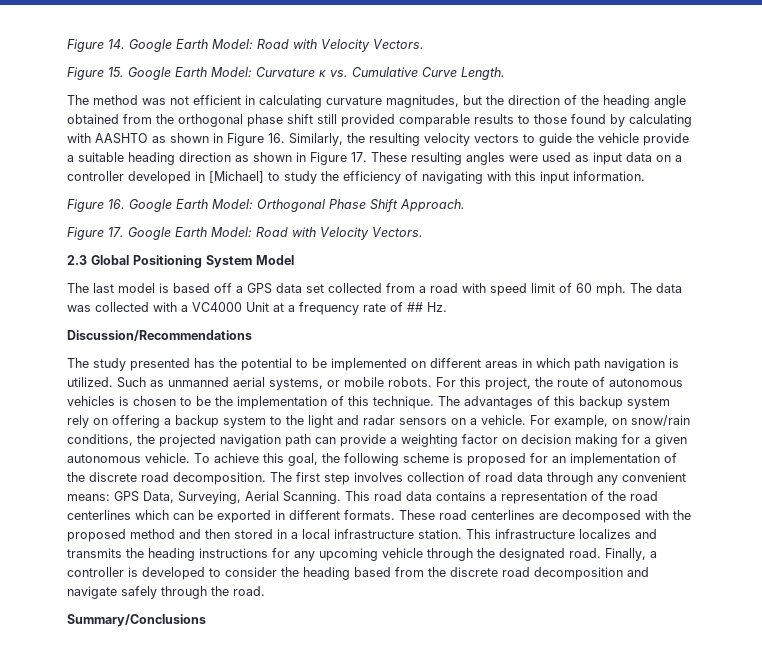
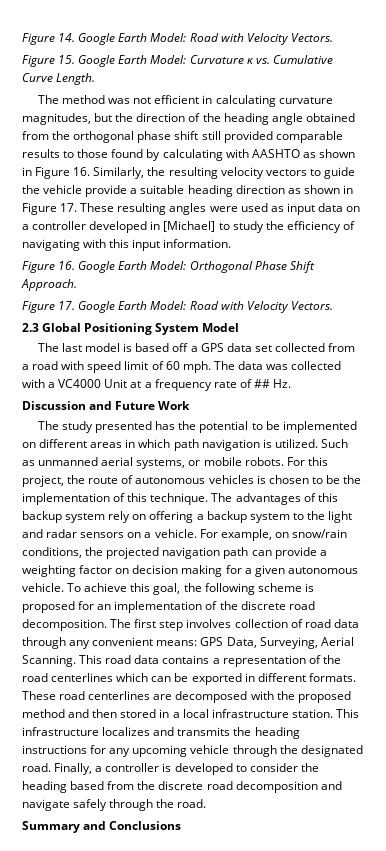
[67,330,252,341] Discussion/Recommendations -> [22,401,191,410] Discussion and Future Work
[67,614,206,627] Summary/Conclusions -> [22,821,182,833] Summary and Conclusions

